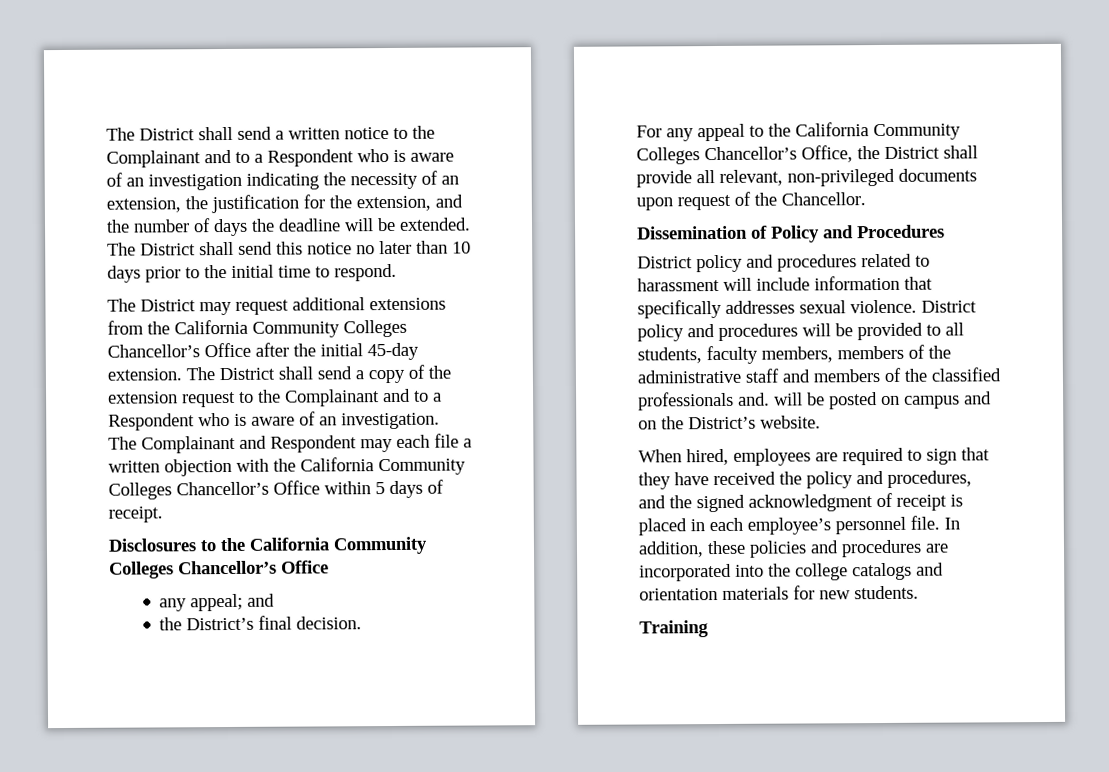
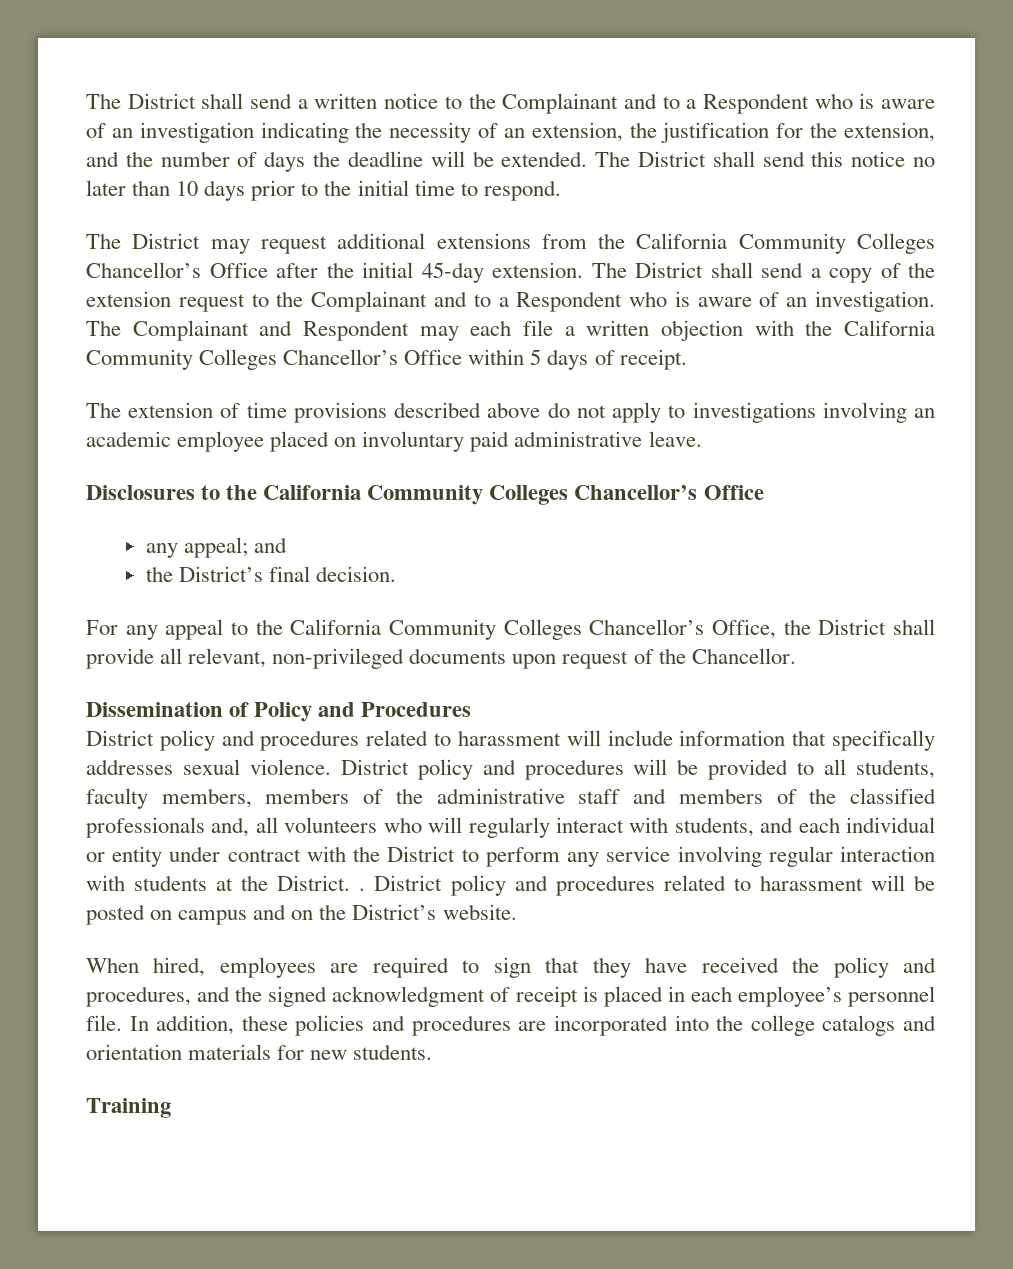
(163, 514) none -> [86,402,936,423] [86,431,702,452] // The extension of time provisions described above do not apply to investigations involving an academic employee placed on involuntary paid administrative leave.
[738,392,770,406] and. -> [211,817,935,838] [86,846,936,867] [86,875,863,896] and, all volunteers who will regularly interact with students, and each individual or entity under contract with the District to perform any service involving regular interaction with students at the District. . District policy and procedures related to harassment

